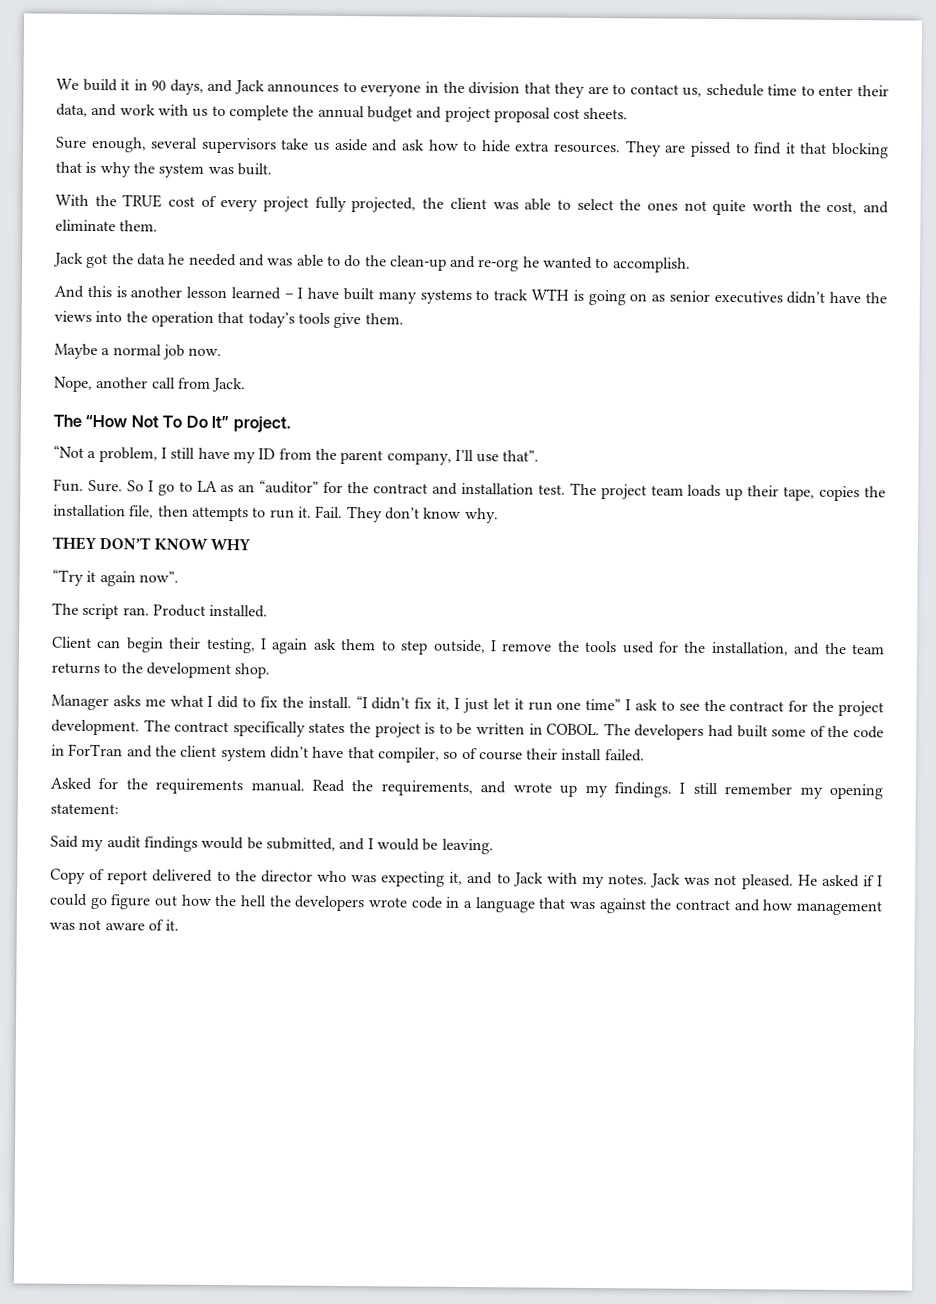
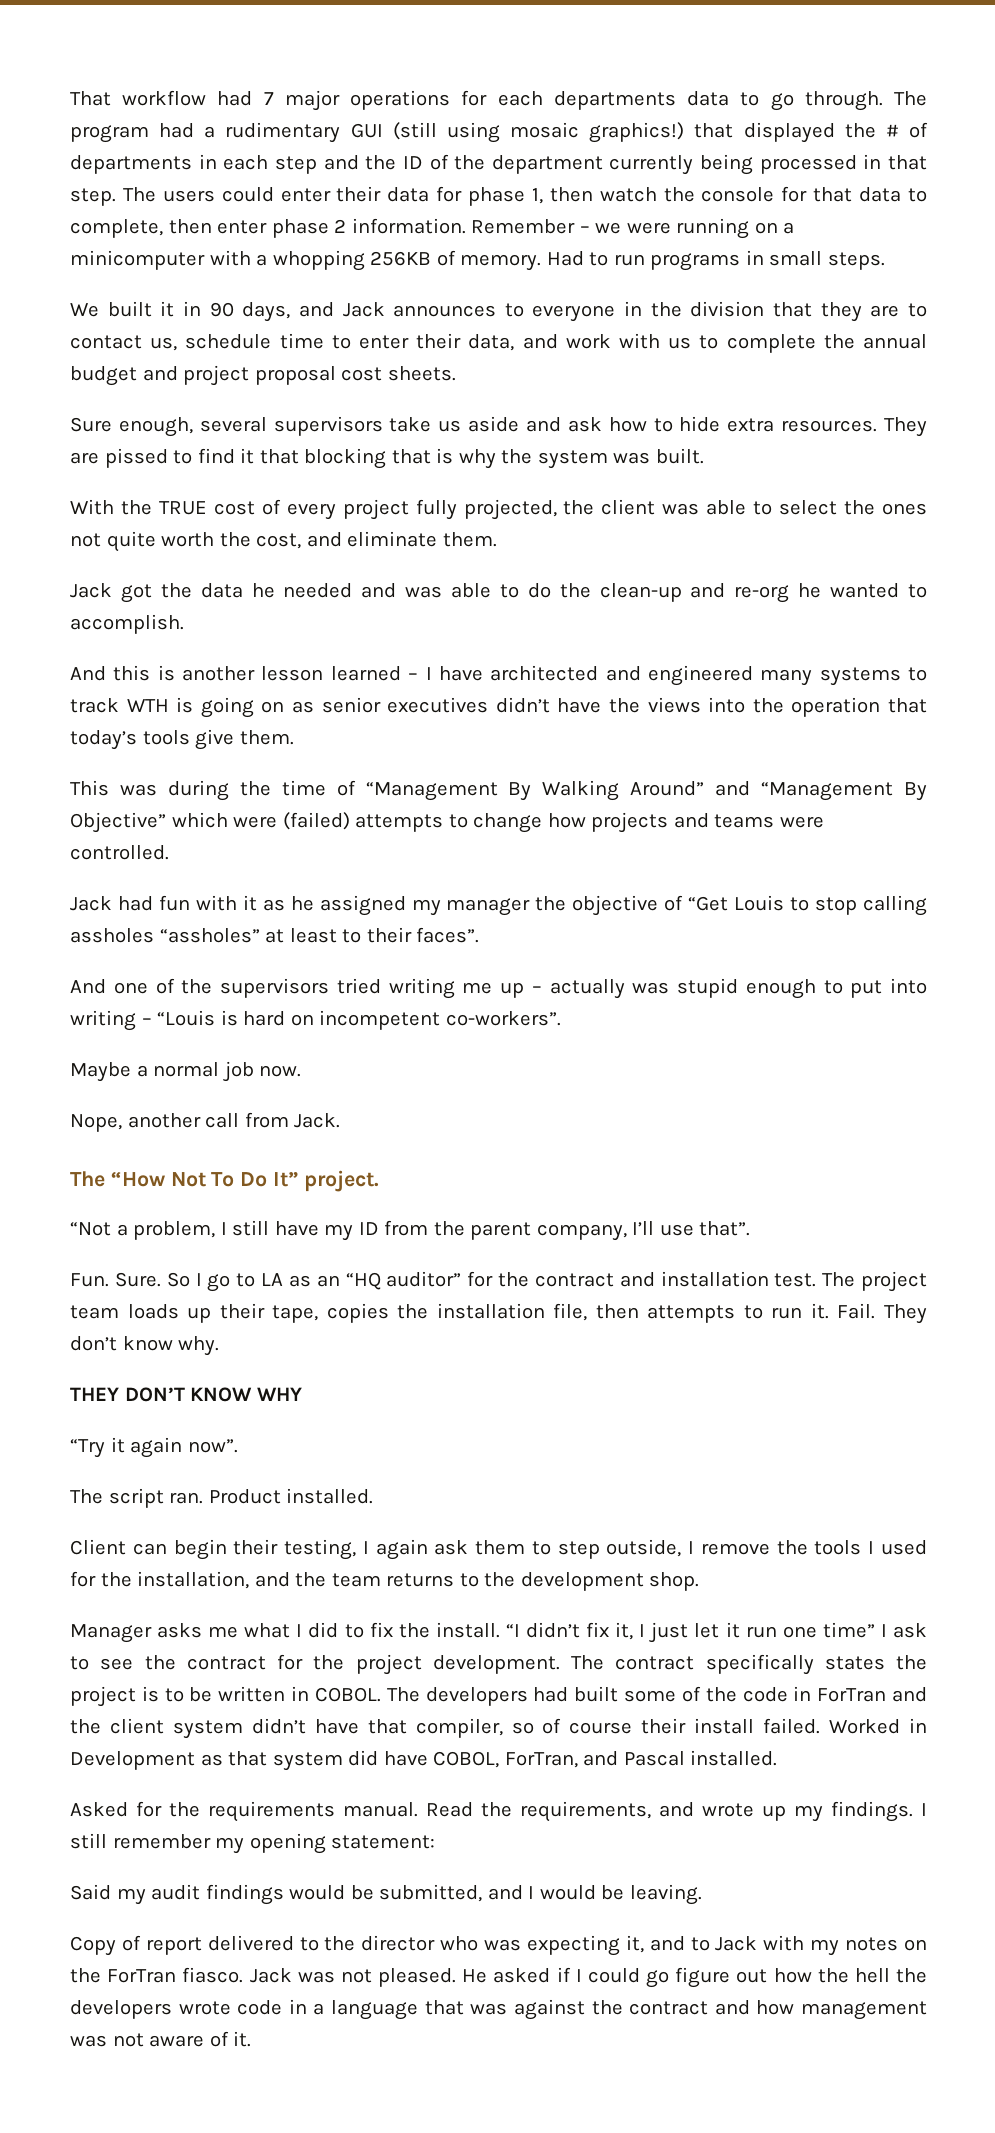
[56,78,118,92] We build -> [70,90,928,111] [70,122,929,143] [70,154,927,175] [70,186,927,206] [70,218,795,239] [70,250,885,271] [70,301,152,317] That workflow had 7 major operations for each departments data to go through. The program had a rudimentary GUI (still using mosaic graphics!) that displayed the # of departments in each step and the ID of the department currently being processed in that step. The users could enter their data for phase 1, then watch the console for that data to complete, then enter phase 2 information. Remember – we were running on a minicomputer with a whopping 256KB of memory. Had to run programs in small steps. // We built
[343,287,375,301] built -> [490,665,753,686] architected and engineered
(404, 319) none -> [70,780,927,801] [70,812,824,833] [70,845,169,860] [70,895,928,916] [70,927,480,943] [70,978,927,999] [70,1010,561,1031] // This was during the time of “Management By Walking Around” and “Management By Objective” which were (failed) attempts to change how projects and teams were controlled. // Jack had fun with it as he assigned my manager the objective of “Get Louis to stop calling assholes “assholes” at least to their faces”. // And one of the supervisors tried writing me up – actually was stupid enough to put into writing – “Louis is hard on incompetent co-workers”.
[259,480,320,494] “auditor” -> [345,1271,462,1290] “HQ auditor”
(618, 646) none -> [868,1541,875,1554] I
(645, 755) none -> [829,1718,928,1734] [70,1750,778,1771] Worked in Development as that system did have COBOL, ForTran, and Pascal installed.
[608,874,648,885] notes. -> [845,1937,927,1951] [70,1967,244,1983] notes on the ForTran fiasco.

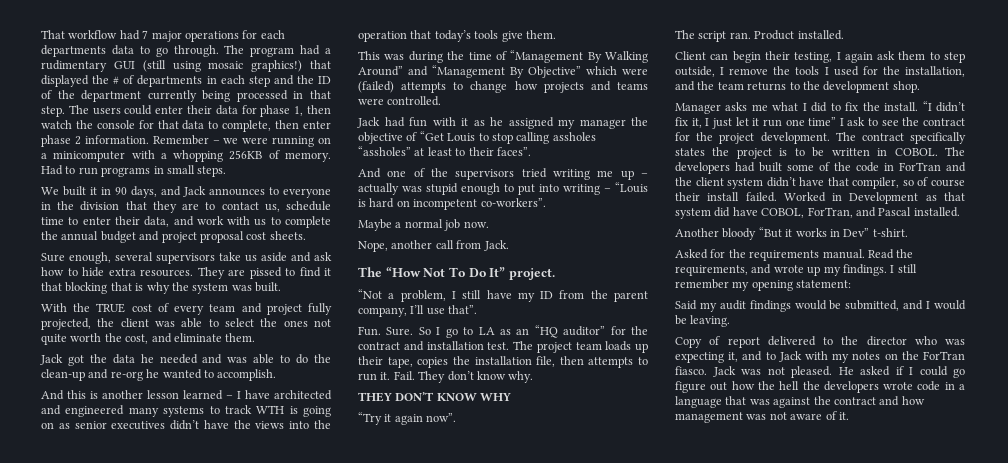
(336, 511) none -> [209,303,262,313] team and
(778, 1758) none -> [675,227,908,240] // Another bloody “But it works in Dev” t-shirt.

